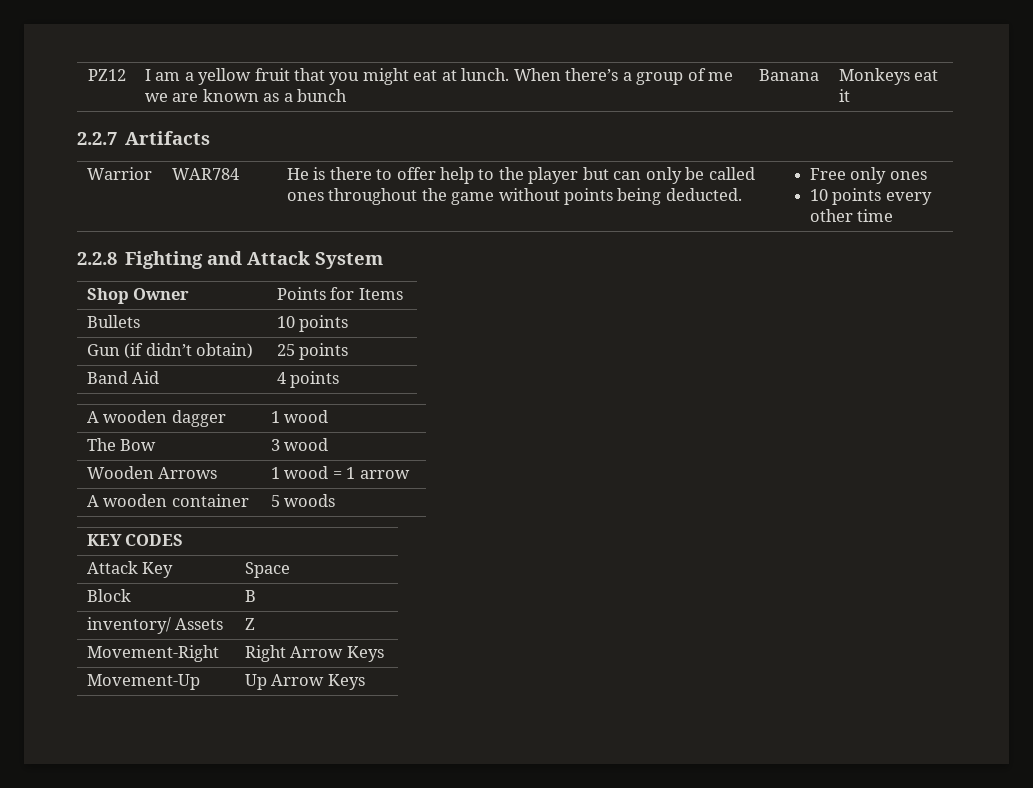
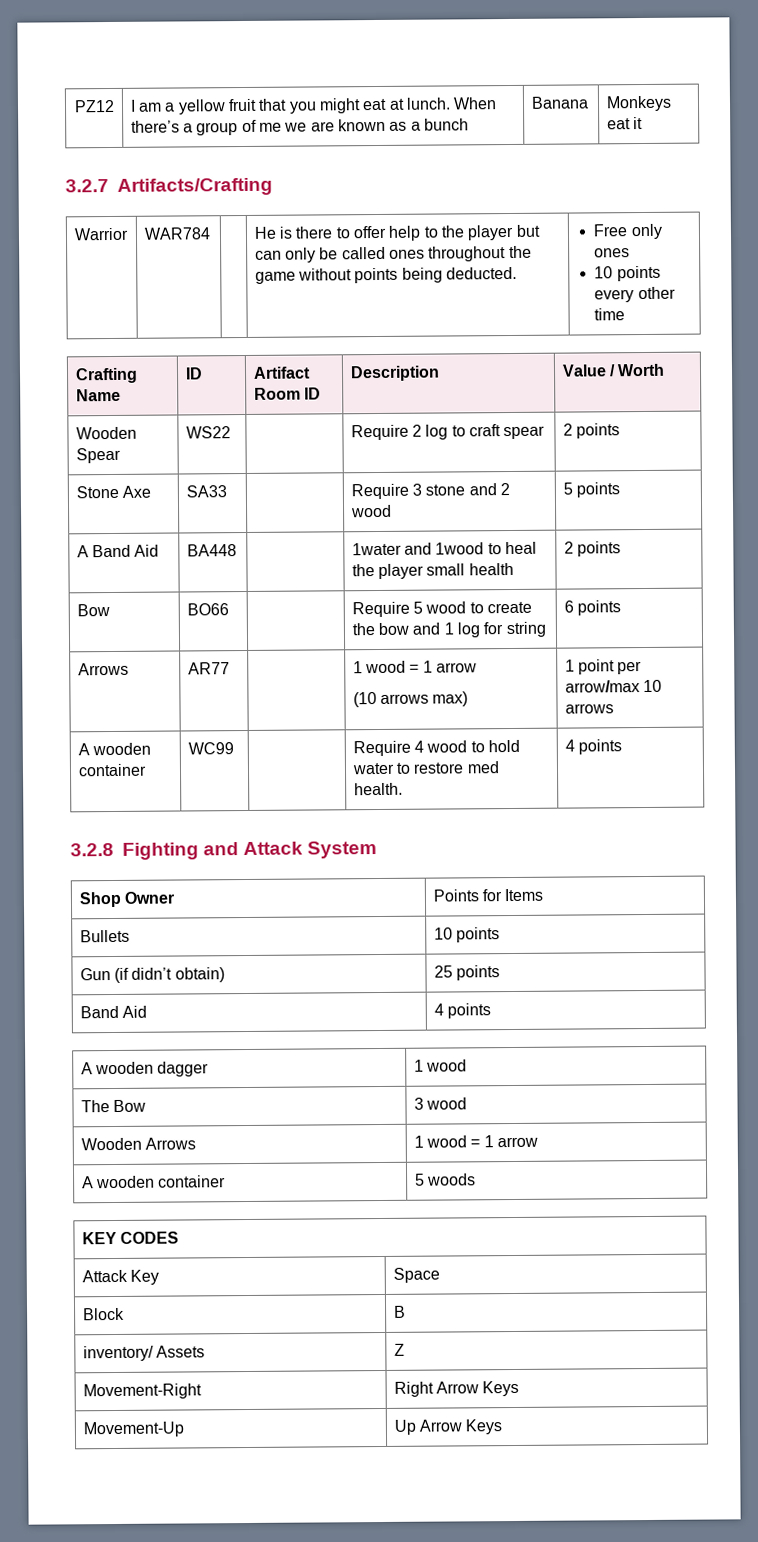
[77,131,211,145] 2.2.7 Artifacts -> [65,177,273,196] 3.2.7 Artifacts/Crafting
[77,252,117,265] // 2.2.8 -> [74,367,138,384] [75,388,121,402] [184,367,203,380] [252,366,311,379] [253,387,322,400] [349,365,440,382] [561,363,666,377] [75,426,137,440] [75,447,121,464] [185,426,231,439] [350,424,546,441] [562,423,621,439] [75,485,152,499] [185,485,227,498] [350,483,511,500] [350,504,392,518] [562,482,621,498] [76,544,160,558] [186,544,237,557] [351,541,538,556] [351,562,514,579] [563,541,622,557] [76,604,110,617] [186,603,229,616] [351,601,533,618] [351,621,546,638] [563,600,622,616] [77,662,129,676] [187,662,230,675] [352,660,478,674] [352,691,469,708] [564,659,643,675] [564,679,663,693] [564,703,614,714] [77,742,152,756] [77,763,147,777] [187,742,234,755] [352,739,521,757] [351,761,500,775] [353,782,403,796] [564,739,623,755] [70,842,114,857] // Crafting Name | ID | Artifact Room ID | Description | Value / Worth // Wooden Spear | WS22 | | Require 2 log to craft spear | 2 points // Stone Axe | SA33 | | Require 3 stone and 2 wood | 5 points // A Band Aid | BA448 | | 1water and 1wood to heal the player small health | 2 points // Bow | BO66 | | Require 5 wood to create the bow and 1 log for string | 6 points // Arrows | AR77 | | 1 wood = 1 arrow // (10 arrows max) | 1 point per arrow/max 10 arrows // A wooden container | WC99 | | Require 4 wood to hold water to restore med health. | 4 points // 3.2.8

